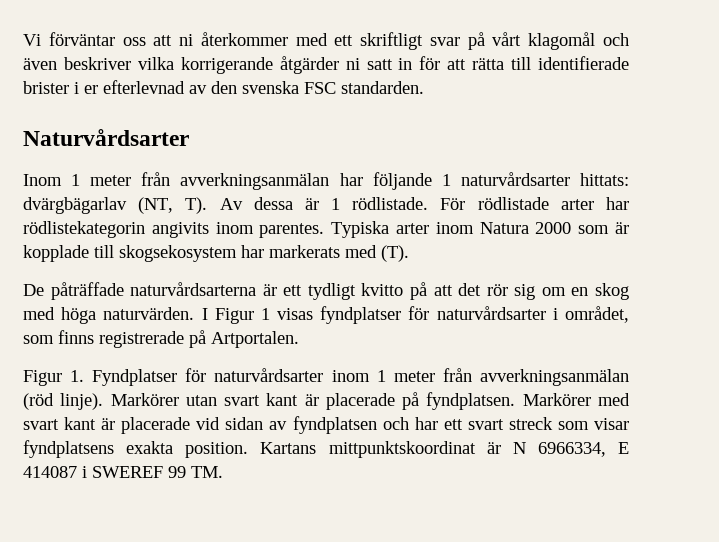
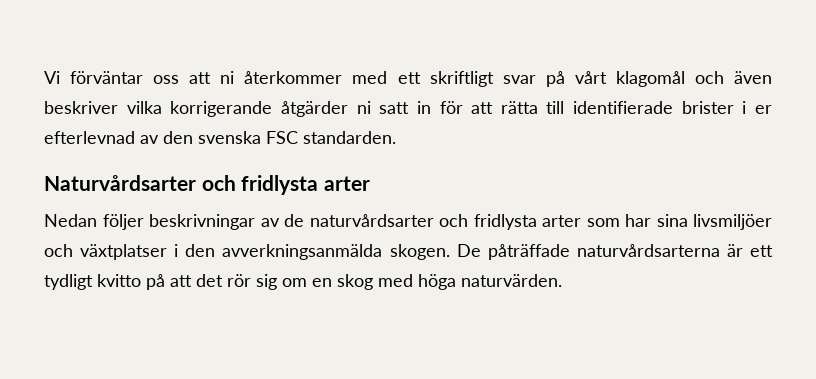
[23,172,629,190] [23,197,629,214] [23,221,629,238] [23,245,409,262] // Inom 1 meter från avverkningsanmälan har följande 1 naturvårdsarter hittats: dvärgbägarlav (NT, T). Av dessa är 1 rödlistade. För rödlistade arter har rödlistekategorin angivits inom parentes. Typiska arter inom Natura 2000 som är kopplade till skogsekosystem har markerats med (T). // -> [201,175,371,195] [44,214,772,230] [44,244,450,260] och fridlysta arter // Nedan följer beskrivningar av de naturvårdsarter och fridlysta arter som har sina livsmiljöer och växtplatser i den avverkningsanmälda skogen.
[201,306,629,324] [23,330,299,348] [23,368,629,386] [23,392,630,410] [23,416,629,434] [23,440,629,458] [23,466,223,478] I Figur 1 visas fyndplatser för naturvårdsarter i området, som finns registrerade på Artportalen. // Figur 1. Fyndplatser för naturvårdsarter inom 1 meter från avverkningsanmälan (röd linje). Markörer utan svart kant är placerade på fyndplatsen. Markörer med svart kant är placerade vid sidan av fyndplatsen och har ett svart streck som visar fyndplatsens exakta position. Kartans mittpunktskoordinat är N 6966334, E 414087 i SWEREF 99 TM. -> (562, 280) none

